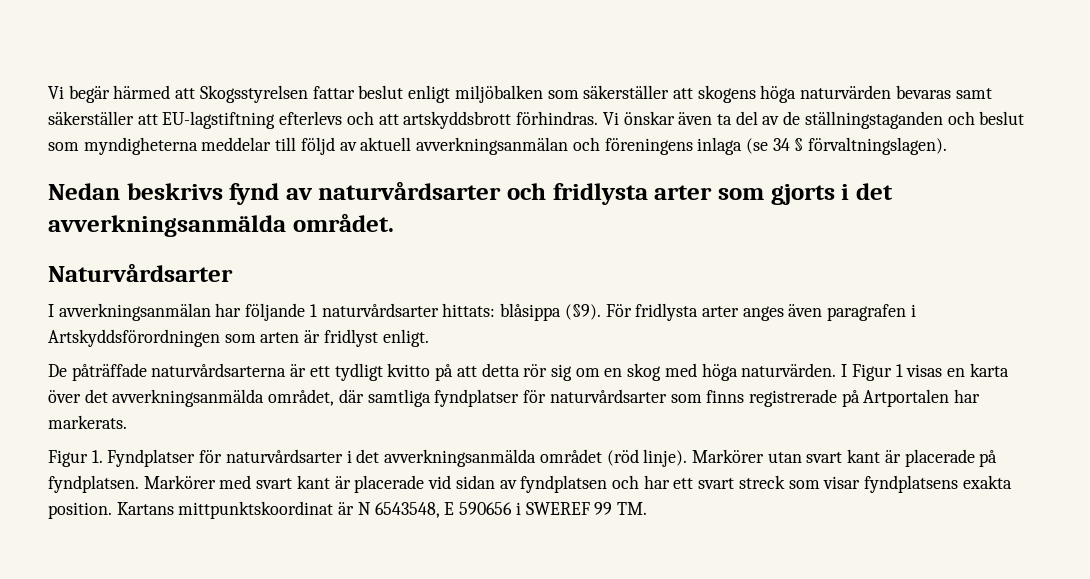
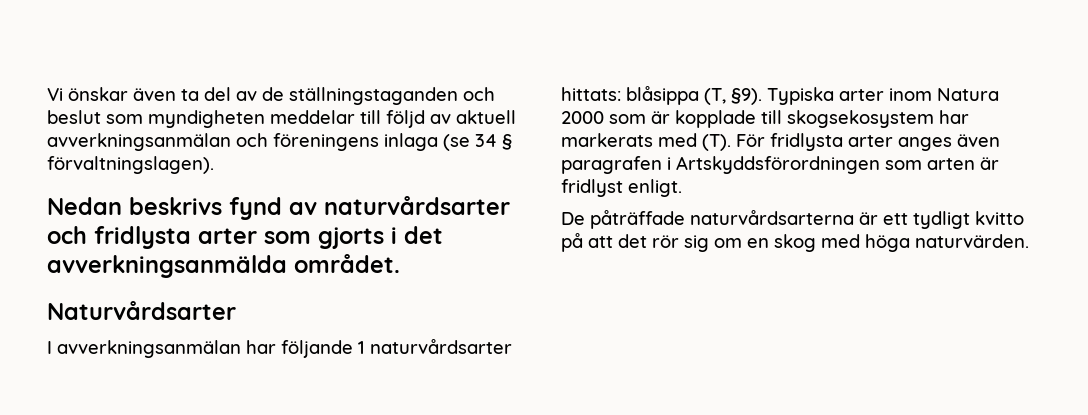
[48,85,992,103] [48,111,619,129] Vi begär härmed att Skogsstyrelsen fattar beslut enligt miljöbalken som säkerställer att skogens höga naturvärden bevaras samt säkerställer att EU-lagstiftning efterlevs och att artskyddsbrott förhindras. Vi -> [47,88,63,101] Vi
[83,137,198,155] myndigheterna -> [148,110,265,128] myndigheten
[564,304,601,320] (§9). -> [704,87,999,105] [561,110,969,128] [561,133,731,151] (T, §9). Typiska arter inom Natura 2000 som är kopplade till skogsekosystem har markerats med (T).
[481,363,520,377] detta -> [618,234,647,248] det
[841,363,1009,381] [48,389,981,407] [48,415,127,429] [48,449,998,467] [48,475,1012,493] [48,501,647,519] I Figur 1 visas en karta över det avverkningsanmälda området, där samtliga fyndplatser för naturvårdsarter som finns registrerade på Artportalen har markerats. // Figur 1. Fyndplatser för naturvårdsarter i det avverkningsanmälda området (röd linje). Markörer utan svart kant är placerade på fyndplatsen. Markörer med svart kant är placerade vid sidan av fyndplatsen och har ett svart streck som visar fyndplatsens exakta position. Kartans mittpunktskoordinat är N 6543548, E 590656 i SWEREF 99 TM. -> (1029, 241) none

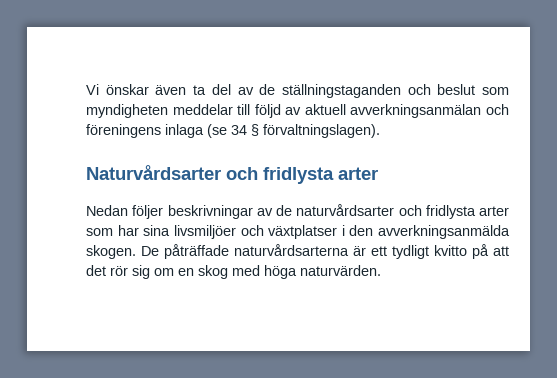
[47,197,317,220] Nedan beskrivs fynd av -> [86,165,378,184] [86,205,292,219] Naturvårdsarter och fridlysta arter // Nedan följer beskrivningar av de
[318,226,443,249] [47,254,400,278] [47,301,236,320] [47,339,512,358] [561,86,999,105] [561,110,969,128] [561,133,1000,151] [561,156,999,174] [561,179,682,197] gjorts i det avverkningsanmälda området. // Naturvårdsarter // I avverkningsanmälan har följande 1 naturvårdsarter hittats: blåsippa (T, §9). Typiska arter inom Natura 2000 som är kopplade till skogsekosystem har markerats med (T). För fridlysta arter anges även paragrafen i Artskyddsförordningen som arten är fridlyst enligt. // -> [117,225,510,239] [86,245,136,259] har sina livsmiljöer och växtplatser i den avverkningsanmälda skogen.

